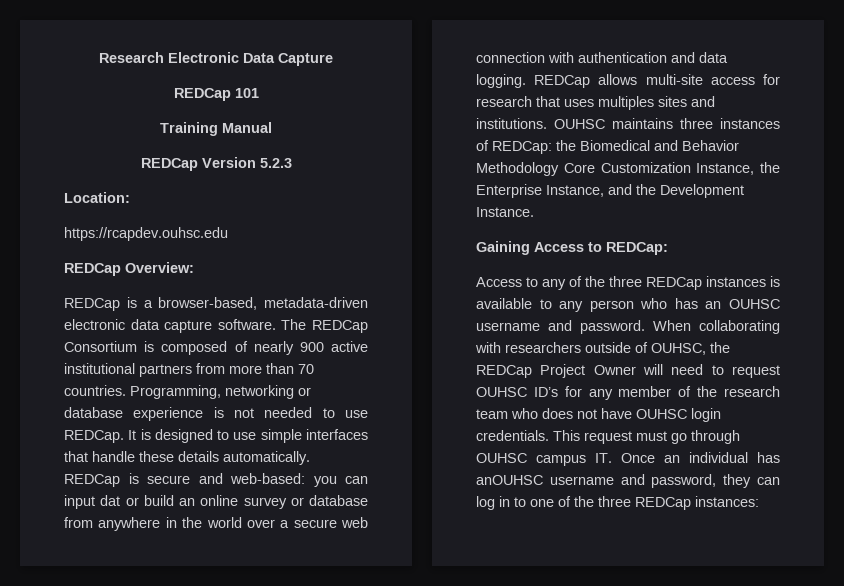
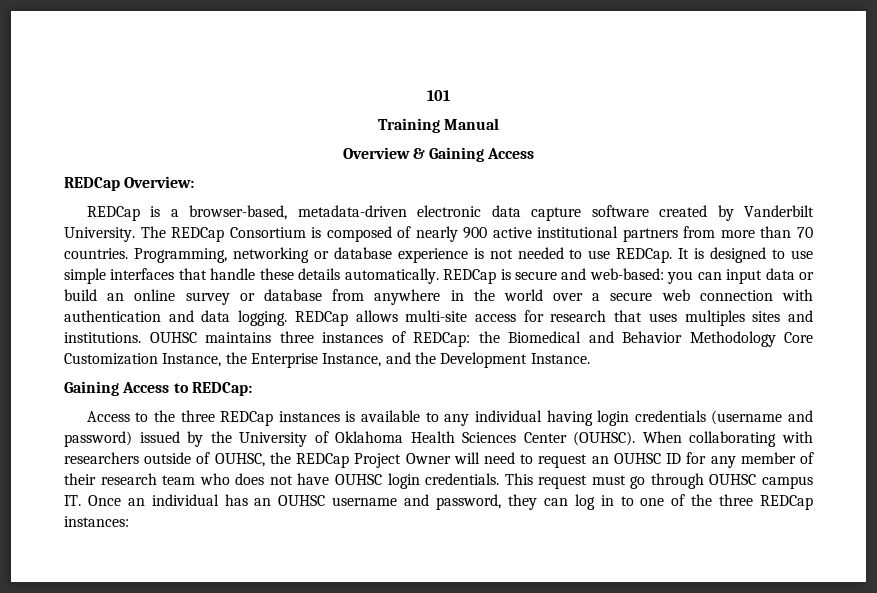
[99,52,333,66] [173,88,259,101] [160,122,272,136] [140,157,292,171] [64,192,130,203] [64,227,228,241] Research Electronic Data Capture // REDCap 101 // Training Manual // REDCap Version 5.2.3 // Location: // https://rcapdev.ouhsc.edu -> [427,90,450,101] [377,118,500,133] [342,147,535,162] 101 // Training Manual // Overview & Gaining Access
[217,319,276,330] software. -> [591,205,815,221] [64,227,135,242] software created by Vanderbilt University.
[100,495,121,506] dat -> [765,268,795,280] data
[542,276,582,290] any of -> (149, 417) none
[589,298,780,312] [476,320,645,334] person who has an OUHSC username and password. -> [474,410,813,426] [64,431,636,447] individual having login credentials (username and password) issued by the University of Oklahoma Health Sciences Center (OUHSC).
[476,387,558,397] OUHSC ID’s -> [591,453,682,464] an OUHSC ID
[697,386,718,397] the -> [64,473,96,485] their
[476,475,543,485] anOUHSC -> [254,495,326,506] an OUHSC

